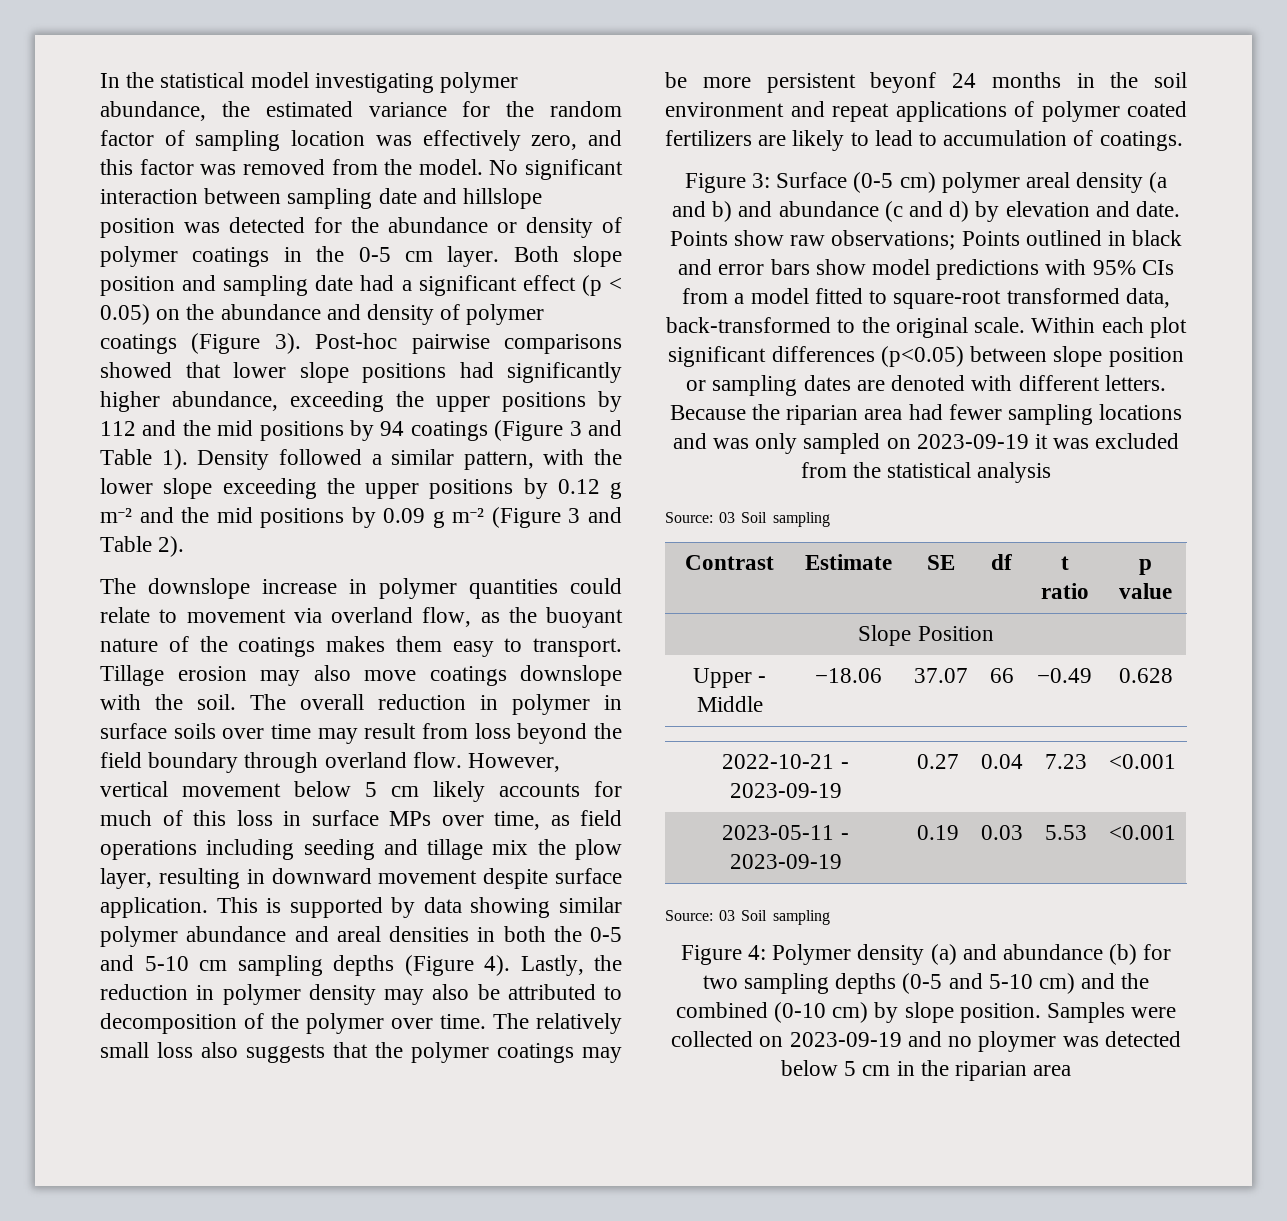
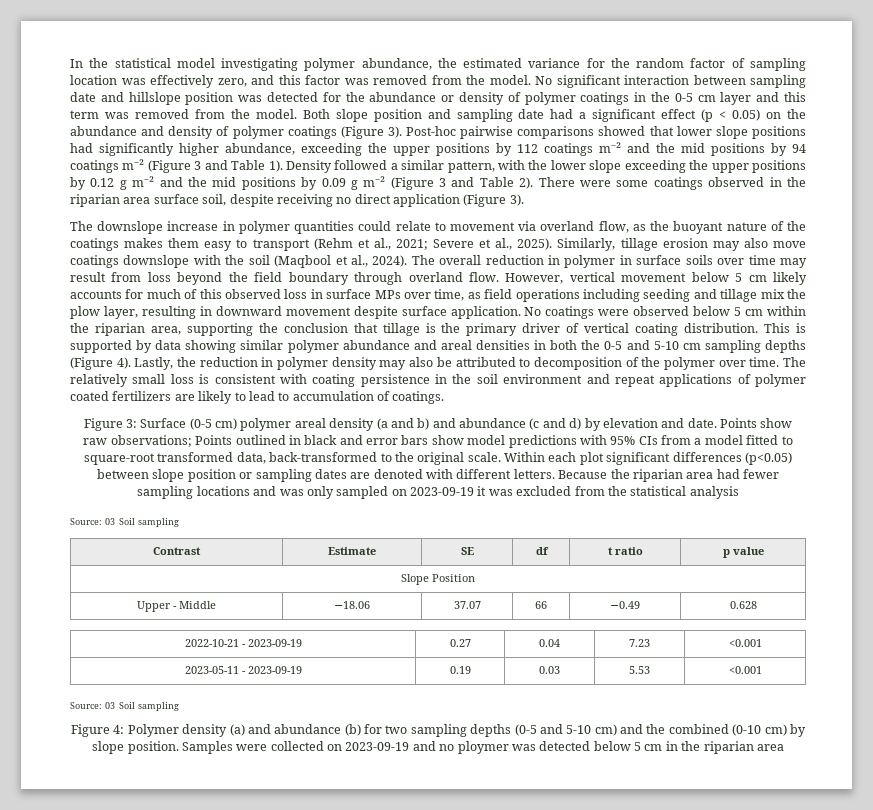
[447,246,500,267] layer. -> [720,92,806,105] [70,109,297,119] layer and this term was removed from the model.
(136, 428) none -> [544,142,621,156] coatings m⁻²
(488, 431) none -> [122,159,145,170] m⁻²
(185, 546) none -> [538,177,806,190] [70,194,524,207] There were some coatings observed in the riparian area surface soil, despite receiving no direct application (Figure 3).
[533,638,622,657] [100,665,164,686] transport. Tillage -> [252,238,658,251] transport (Rehm et al., 2021; Severe et al., 2025). Similarly, tillage
[197,694,236,710] soil. -> [248,255,408,268] soil (Maqbool et al., 2024).
(226, 818) none -> [225,289,281,299] observed
(208, 907) none -> [524,306,806,319] [70,323,759,336] No coatings were observed below 5 cm within the riparian area, supporting the conclusion that tillage is the primary driver of vertical coating distribution.
[201,1042,622,1063] [665,72,1061,93] also suggests that the polymer coatings may be more persistent beyonf 24 months -> [199,374,430,387] is consistent with coating persistence

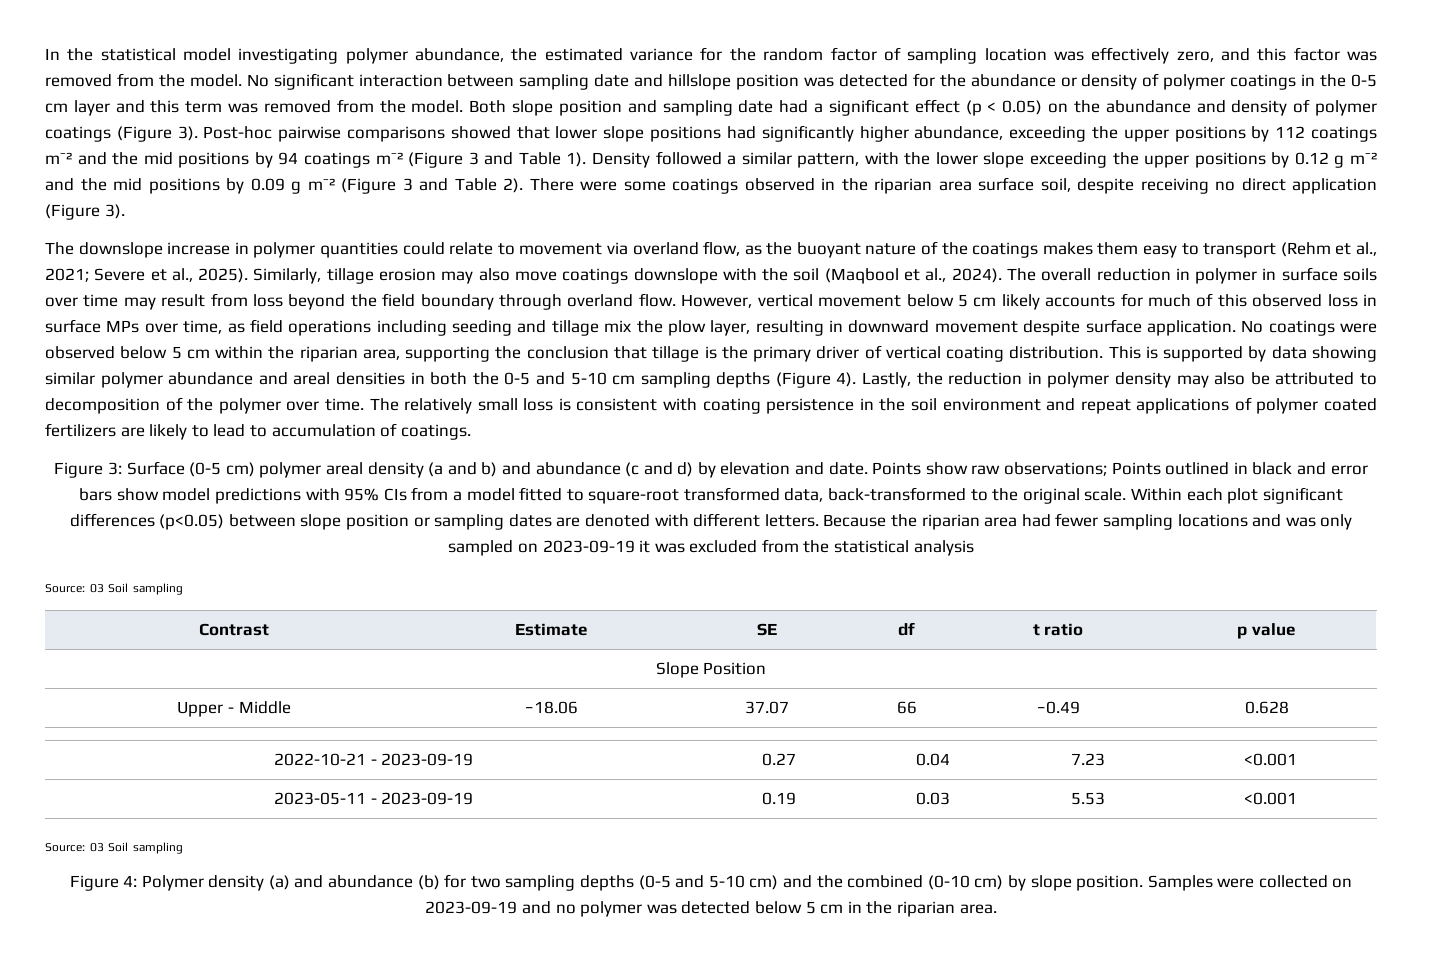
[457,741,509,754] ploymer -> [580,901,643,917] polymer
[756,744,784,751] area -> [959,904,997,914] area.

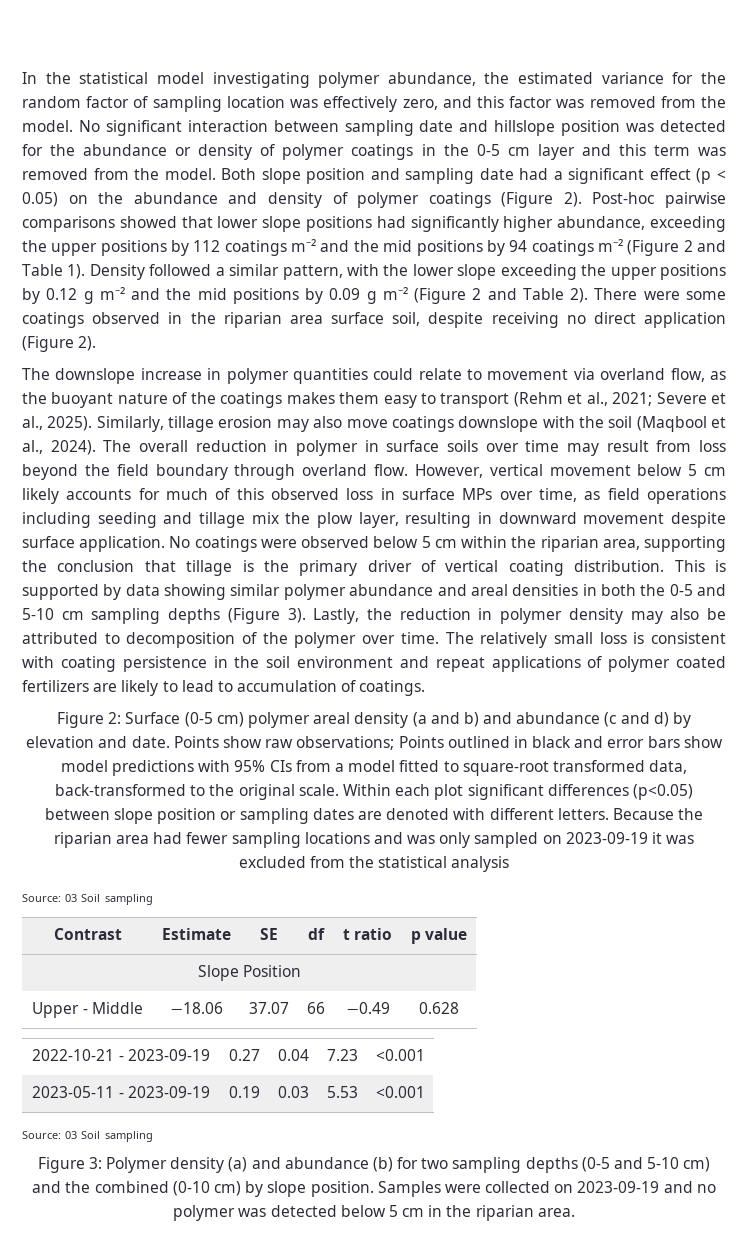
[177,126,198,141] 3). -> [563,192,582,207] 2).
[468,152,479,165] 3 -> [683,240,693,252] 2
[402,178,413,191] 3 -> [472,288,482,300] 2
[104,204,125,219] 3). -> [78,336,97,351] 2).
[836,372,857,387] 4). -> [287,608,306,623] 3).
[108,462,123,475] 3: -> [108,712,122,724] 2:
[123,875,138,887] 4: -> [88,1157,102,1169] 3:

